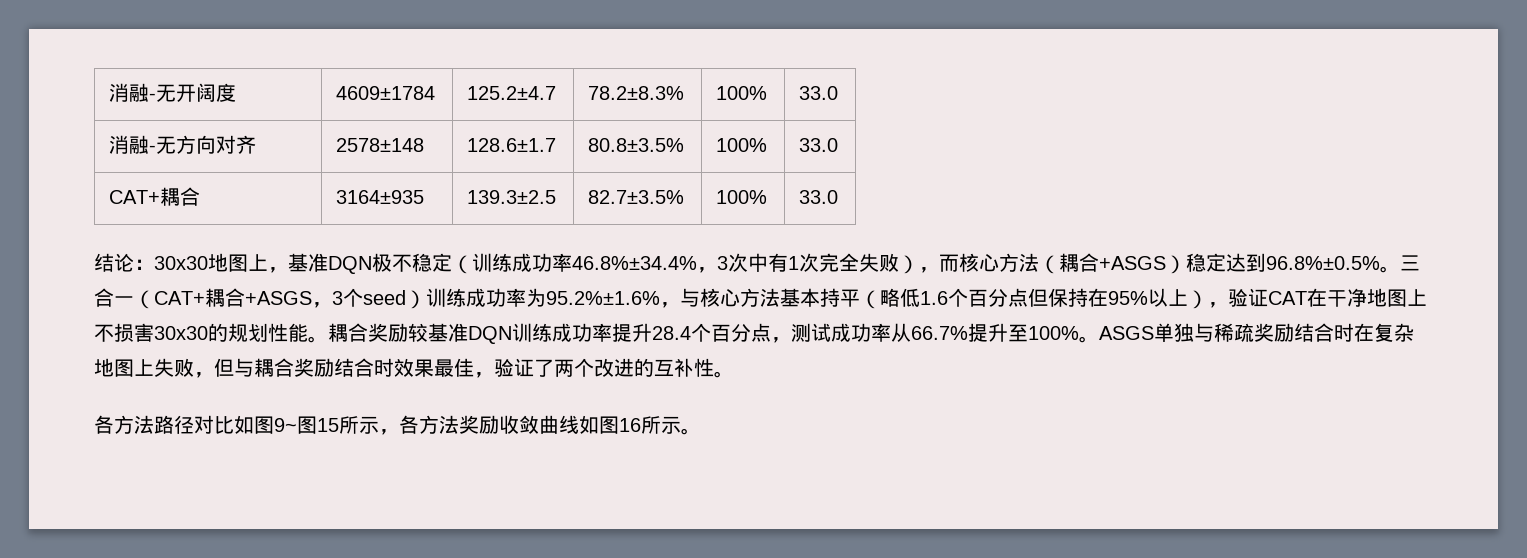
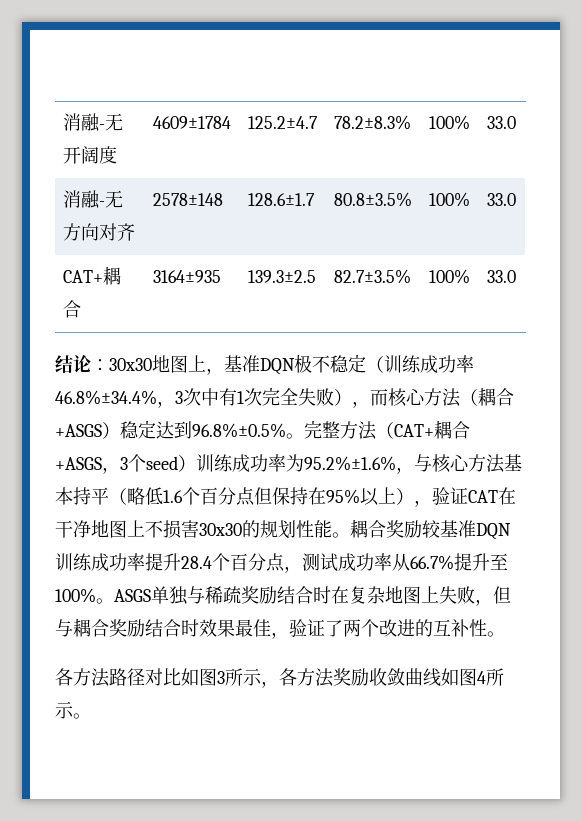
[1400,255,1420,271] [94,288,134,307] 三合一 -> [304,420,377,440] 完整方法
[274,416,339,434] 9~图15 -> [217,671,225,684] 3
[619,418,641,432] 16 -> [477,671,486,684] 4

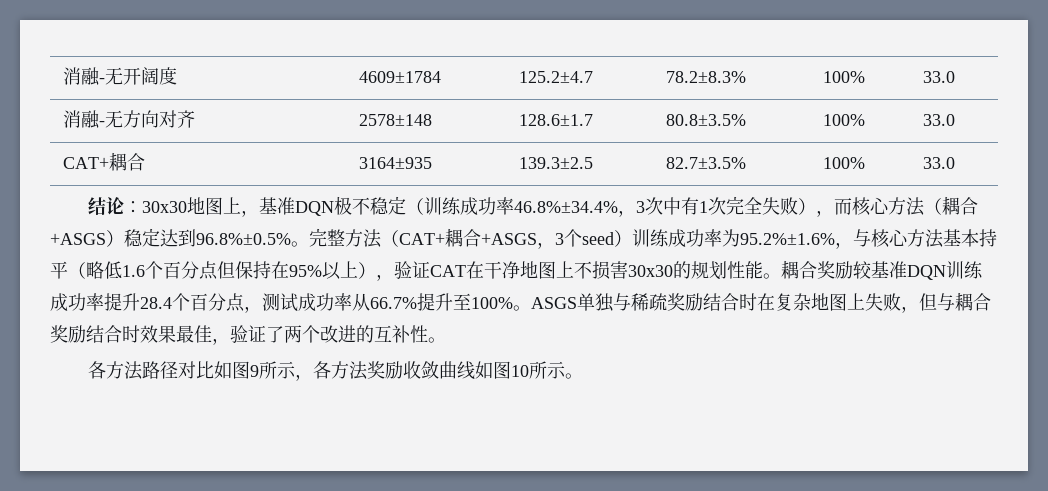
[217,671,225,684] 3 -> [249,365,259,377] 9
[477,671,486,684] 4 -> [510,365,529,377] 10

